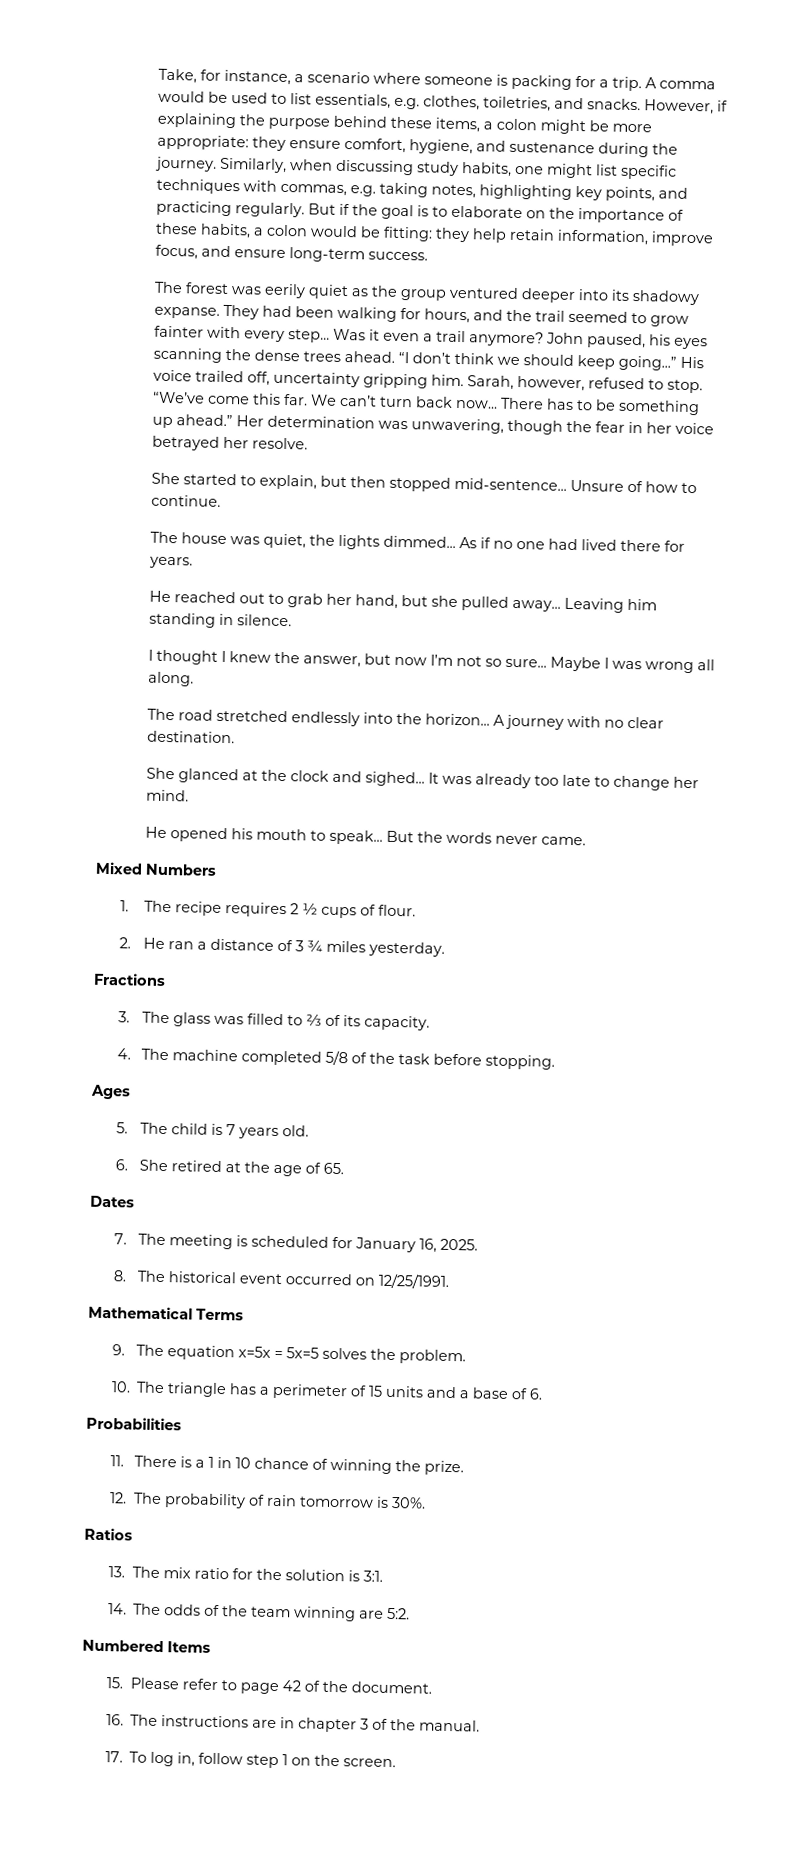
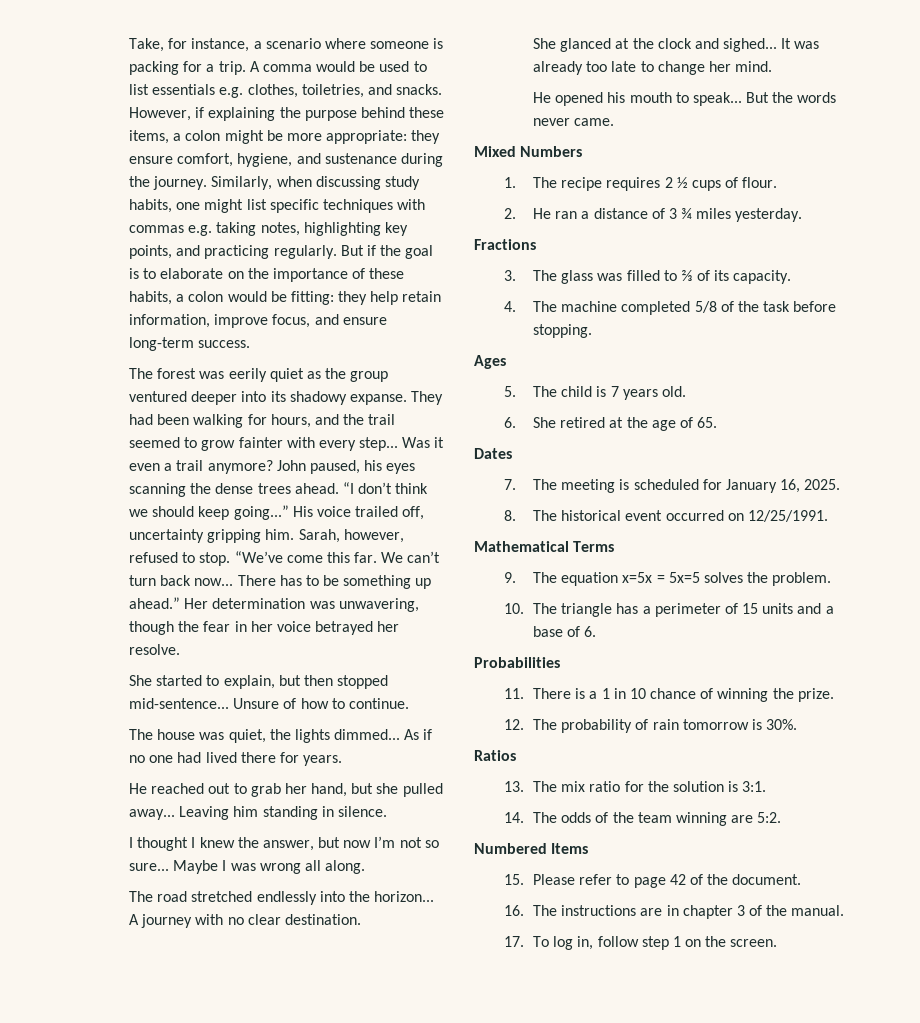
[315,93,392,109] essentials, -> [152,84,216,95] essentials
[280,183,348,197] commas, -> [128,225,184,233] commas

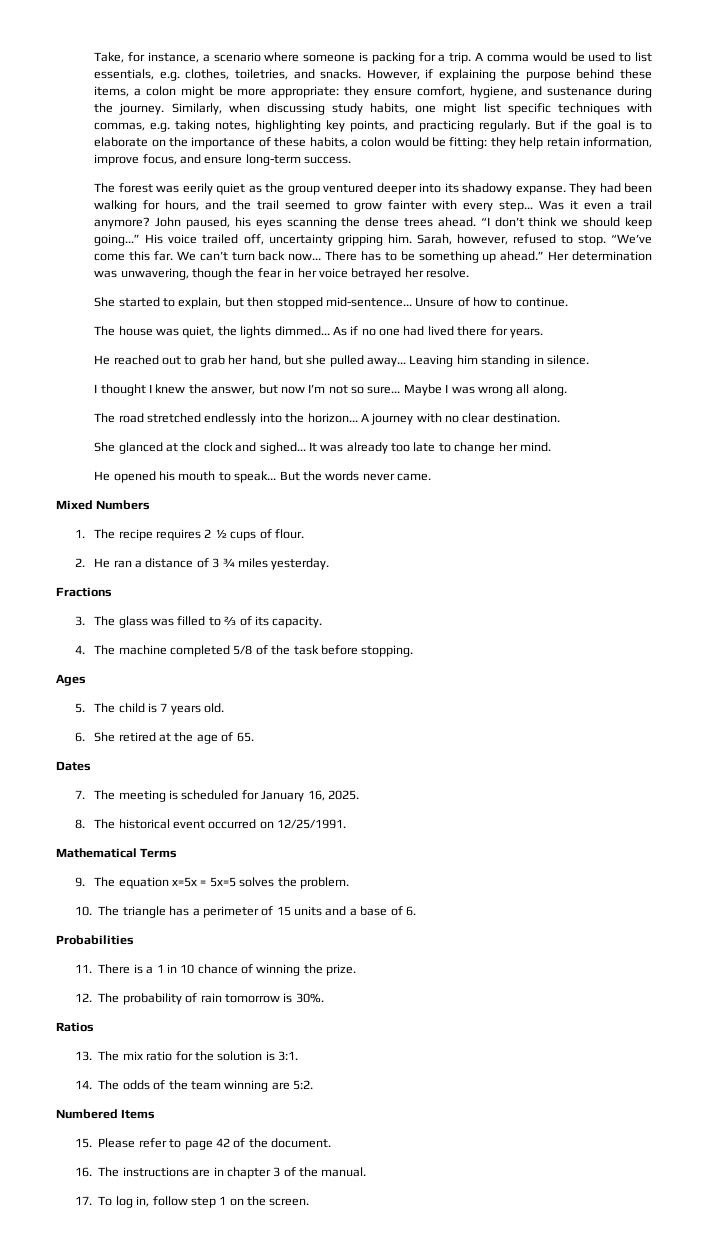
[152,84,216,95] essentials -> [94,69,155,80] essentials,
[128,225,184,233] commas -> [94,122,146,131] commas,

